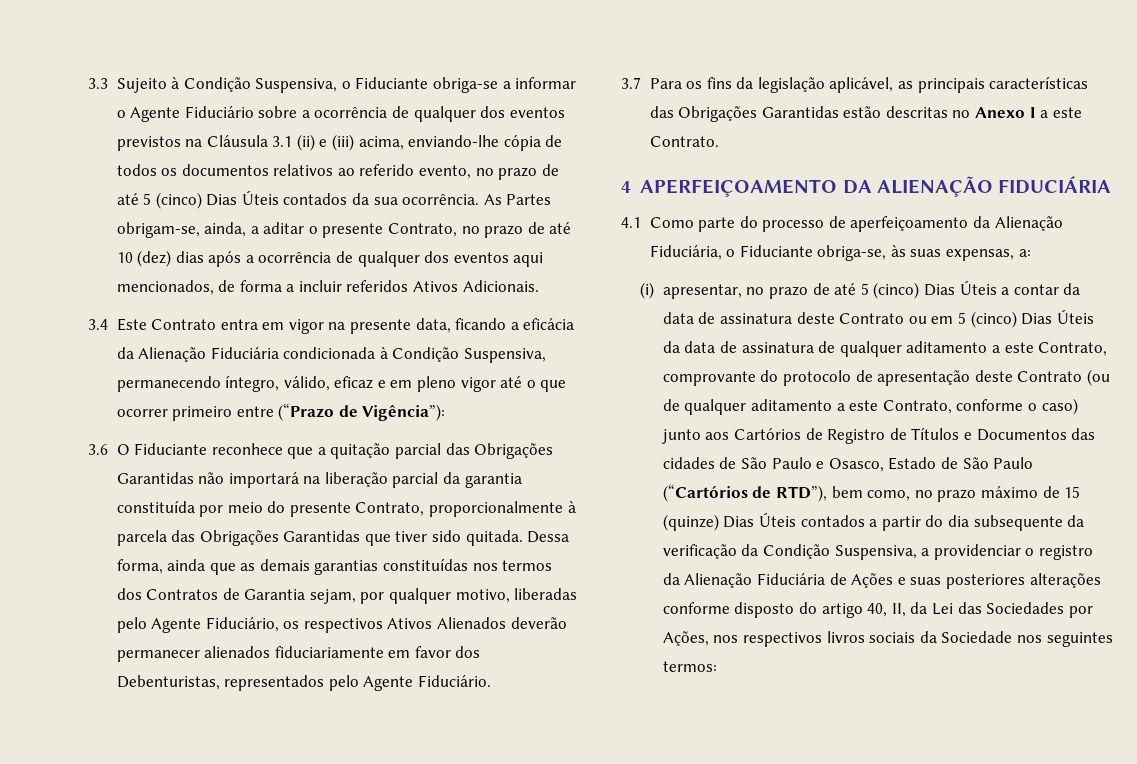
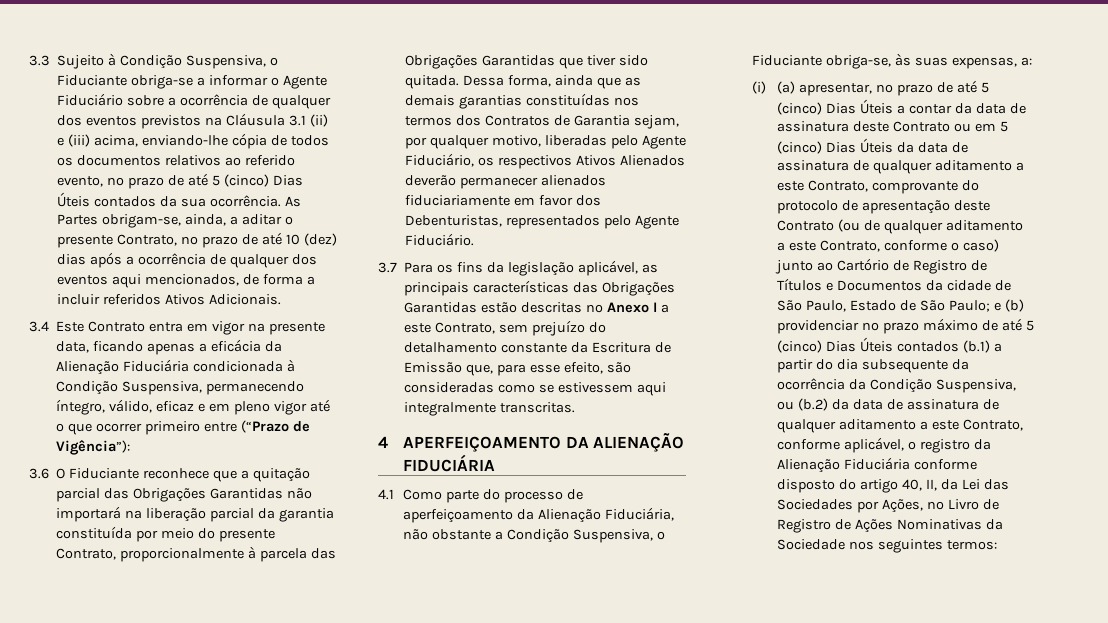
(507, 324) none -> [147,343,196,355] apenas
[649,136,719,147] Contrato. -> [435,320,606,336] [404,342,671,353] [404,362,631,376] [404,382,666,396] [404,402,576,416] Contrato, sem prejuízo do detalhamento constante da Escritura de Emissão que, para esse efeito, são consideradas como se estivessem aqui integralmente transcritas.
(722, 252) none -> [403,529,653,543] não obstante a Condição Suspensiva,
(655, 290) none -> [777,81,796,94] (a)
[705,428,802,440] aos Cartórios -> [817,258,890,271] ao Cartório
[1071,428,1096,440] [662,457,1034,472] [662,484,911,502] das cidades de São Paulo e Osasco, Estado de São Paulo (“Cartórios de RTD”), bem como, -> [926,280,1012,291] [777,299,1024,312] [777,320,860,334] da cidade de São Paulo, Estado de São Paulo; e (b) providenciar
[1064,486,1081,498] [662,512,865,531] 15 (quinze) Dias Úteis contados -> [1002,318,1034,331] [777,337,991,353] até 5 (cinco) Dias Úteis contados (b.1)
[662,544,737,559] verificação -> [777,378,846,390] ocorrência
[921,544,1021,560] a providenciar -> [777,398,999,411] [777,419,1024,433] [777,437,905,453] ou (b.2) da data de assinatura de qualquer aditamento a este Contrato, conforme aplicável,
[829,573,1101,589] de Ações e suas posteriores alterações -> (911, 463) none
[713,631,916,647] nos respectivos livros sociais -> [927,499,1000,510] [777,519,983,533] no Livro de Registro de Ações Nominativas

